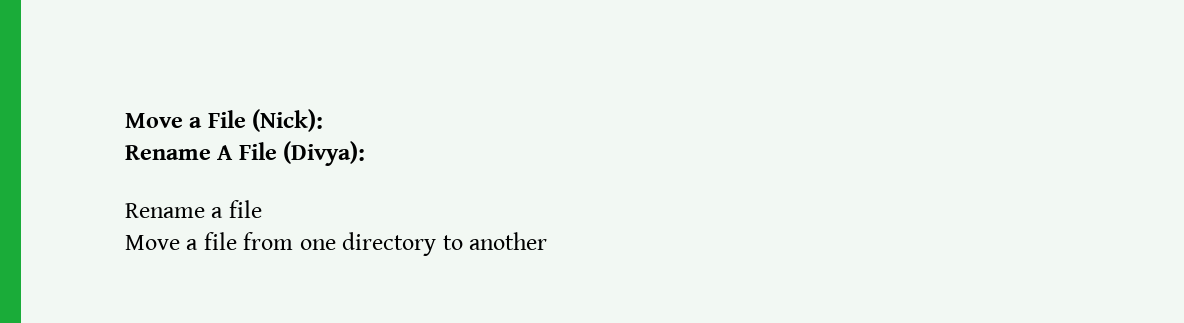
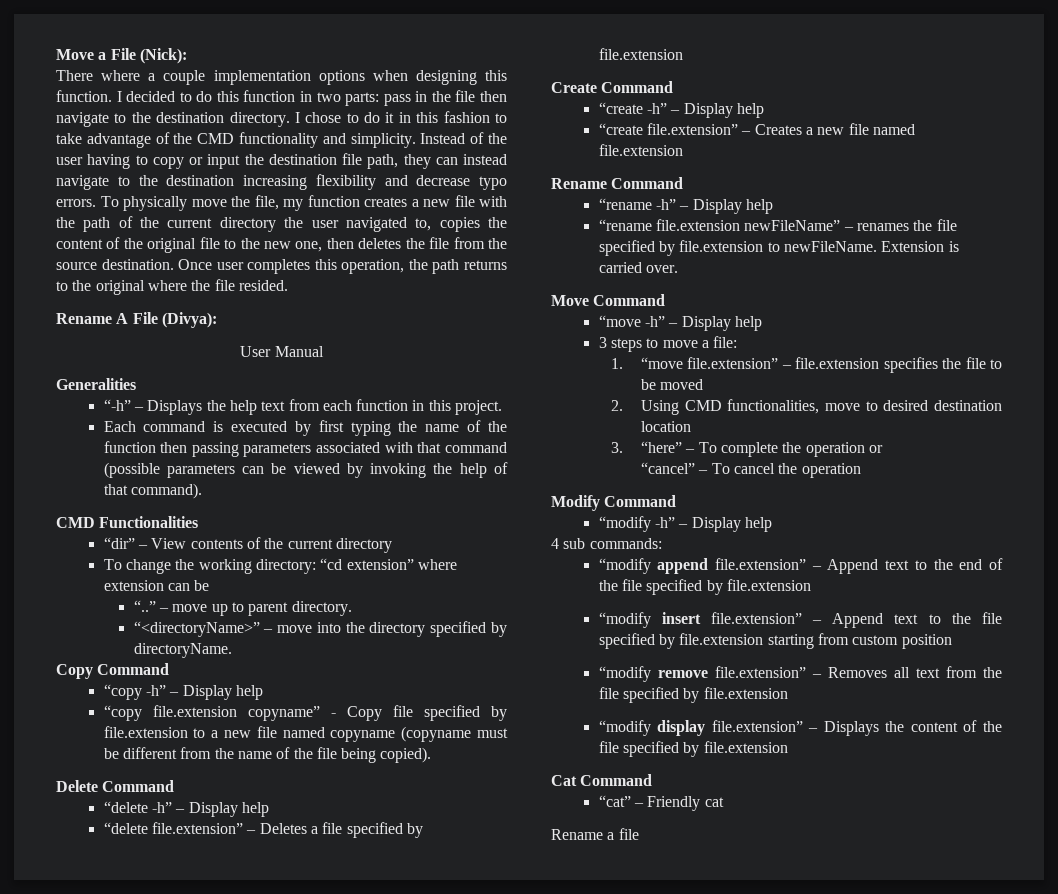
[125,141,366,166] [125,200,262,218] [125,232,548,256] Rename A File (Divya): // Rename a file // Move a file from one directory to another -> [56,70,507,85] [56,90,507,106] [56,111,507,127] [56,132,508,148] [56,153,507,169] [56,174,507,190] [56,195,507,211] [56,216,508,232] [56,237,507,253] [56,259,507,274] [56,279,288,295] [56,312,217,328] [240,346,324,357] [56,378,136,390] [103,399,503,415] [103,420,507,436] [103,441,507,457] [103,462,509,478] [103,483,202,499] [56,516,199,528] [103,537,392,553] [103,558,457,574] [103,580,210,591] [133,600,352,616] [133,621,507,637] [133,643,232,658] [56,663,170,679] [103,684,263,700] [103,705,508,721] [103,726,509,742] [103,747,432,763] [56,780,175,792] [103,801,269,817] [103,822,423,838] [598,48,683,60] [551,81,674,93] [598,102,764,118] [598,123,915,135] [598,144,683,156] [551,177,684,189] [598,198,773,214] [598,219,957,231] [598,240,959,256] [598,262,678,273] [551,294,666,306] [598,315,762,331] [598,336,738,352] [610,357,1003,373] [640,379,704,390] [610,399,1003,415] [640,421,691,432] [610,441,883,457] [640,462,861,478] [551,495,677,511] [598,516,772,532] [551,538,662,549] [598,558,1004,574] [598,579,811,595] [598,612,1002,628] [598,633,952,649] [598,666,1002,682] [598,687,788,703] [598,720,1002,736] [598,741,788,757] [551,774,653,786] [598,795,724,811] [551,828,639,840] There where a couple implementation options when designing this function. I decided to do this function in two parts: pass in the file then navigate to the destination directory. I chose to do it in this fashion to take advantage of the CMD functionality and simplicity. Instead of the user having to copy or input the destination file path, they can instead navigate to the destination increasing flexibility and decrease typo errors. To physically move the file, my function creates a new file with the path of the current directory the user navigated to, copies the content of the original file to the new one, then deletes the file from the source destination. Once user completes this operation, the path returns to the original where the file resided. // Rename A File (Divya): // User Manual // Generalities // “-h” – Displays the help text from each function in this project. // Each command is executed by first typing the name of the function then passing parameters associated with that command (possible parameters can be viewed by invoking the help of that command). // CMD Functionalities // “dir” – View contents of the current directory // To change the working directory: “cd extension” where extension can be // “..” – move up to parent directory. // “<directoryName>” – move into the directory specified by directoryName. // Copy Command // “copy -h” – Display help // “copy file.extension copyname” - Copy file specified by file.extension to a new file named copyname (copyname must be different from the name of the file being copied). // Delete Command // “delete -h” – Display help // “delete file.extension” – Deletes a file specified by file.extension // Create Command // “create -h” – Display help // “create file.extension” – Creates a new file named file.extension // Rename Command // “rename -h” – Display help // “rename file.extension newFileName” – renames the file specified by file.extension to newFileName. Extension is carried over. // Move Command // “move -h” – Display help // 3 steps to move a file: // 1. “move file.extension” – file.extension specifies the file to be moved // 2. Using CMD functionalities, move to desired destination location // 3. “here” – To complete the operation or // “cancel” – To cancel the operation // Modify Command // “modify -h” – Display help // 4 sub commands: // “modify append file.extension” – Append text to the end of the file specified by file.extension // “modify insert file.extension” – Append text to the file specified by file.extension starting from custom position // “modify remove file.extension” – Removes all text from the file specified by file.extension // “modify display file.extension” – Displays the content of the file specified by file.extension // Cat Command // “cat” – Friendly cat // Rename a file

